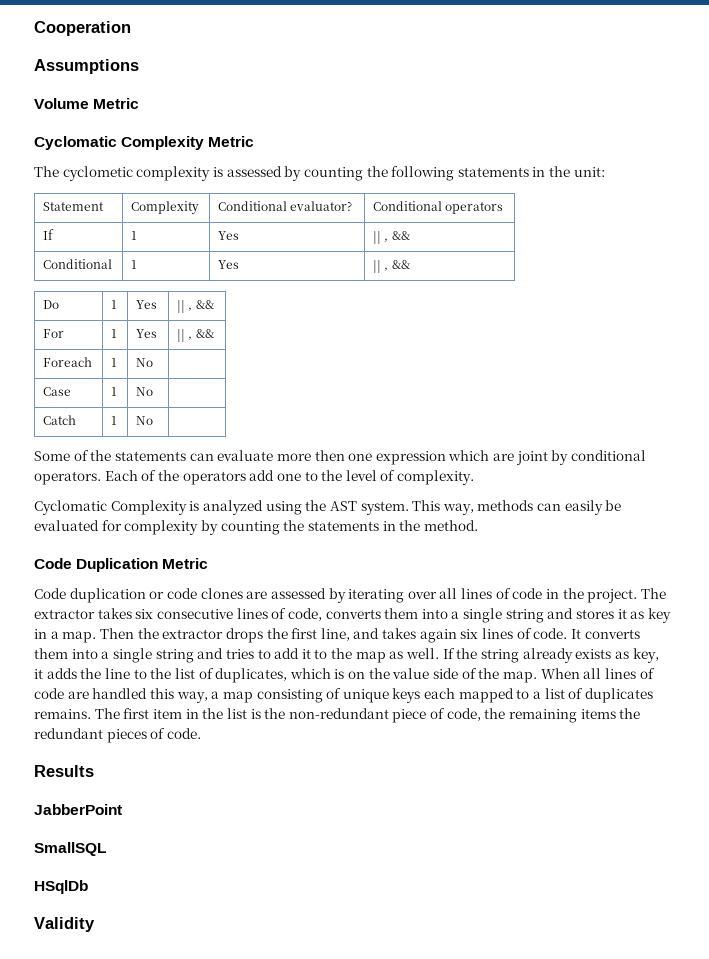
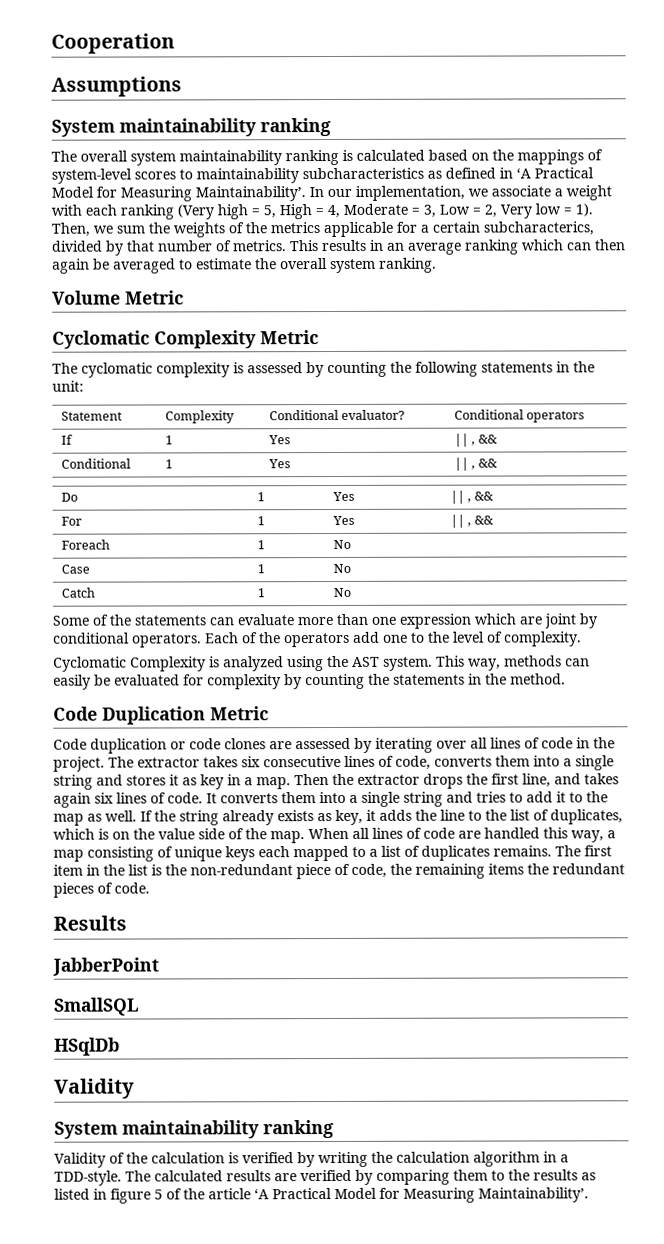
(139, 66) none -> [51,118,331,137] [51,149,603,166] [51,167,594,184] [51,185,612,202] [51,203,593,220] [51,221,594,238] [52,239,626,256] [52,257,437,274] // System maintainability ranking // The overall system maintainability ranking is calculated based on the mappings of system-level scores to maintainability subcharacteristics as defined in ‘A Practical Model for Measuring Maintainability’. In our implementation, we associate a weight with each ranking (Very high = 5, High = 4, Moderate = 3, Low = 2, Very low = 1). Then, we sum the weights of the metrics applicable for a certain subcharacterics, divided by that number of metrics. This results in an average ranking which can then again be averaged to estimate the overall system ranking.
[62,166,133,181] cyclometic -> [81,362,153,378] cyclomatic
[314,450,345,461] then -> [336,613,369,625] than
(95, 924) none -> [54,1119,334,1139] [54,1151,569,1168] [54,1169,596,1186] [54,1187,589,1204] // System maintainability ranking // Validity of the calculation is verified by writing the calculation algorithm in a TDD-style. The calculated results are verified by comparing them to the results as listed in figure 5 of the article ‘A Practical Model for Measuring Maintainability’.

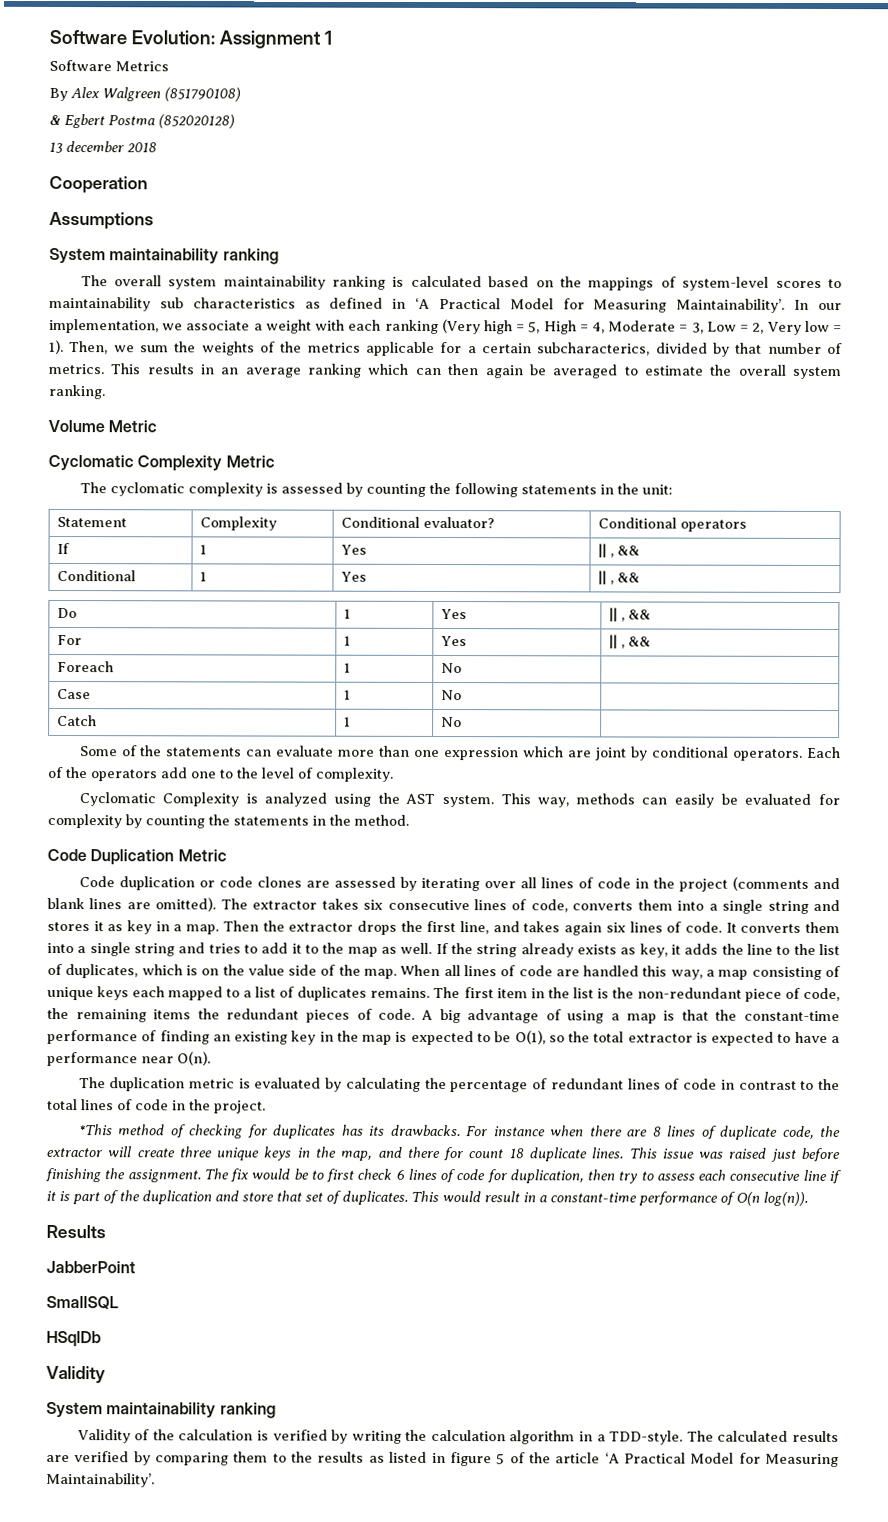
(51, 43) none -> [49,29,332,49] [49,59,169,72] [49,87,241,102] [49,114,235,129] [49,141,157,153] Software Evolution: Assignment 1 // Software Metrics // By Alex Walgreen (851790108) // & Egbert Postma (852020128) // 13 december 2018 //
[302,167,424,180] subcharacteristics -> [159,297,296,309] sub characteristics
[53,756,105,772] project. -> [678,876,840,892] [47,897,217,912] project (comments and blank lines are omitted).
(150, 888) none -> [420,1008,840,1024] [47,1029,840,1046] [47,1051,211,1067] [78,1077,841,1093] [47,1098,266,1114] [78,1124,842,1140] [46,1146,841,1163] [45,1167,841,1185] [46,1190,808,1206] A big advantage of using a map is that the constant-time performance of finding an existing key in the map is expected to be O(1), so the total extractor is expected to have a performance near O(n). // The duplication metric is evaluated by calculating the percentage of redundant lines of code in contrast to the total lines of code in the project. // *This method of checking for duplicates has its drawbacks. For instance when there are 8 lines of duplicate code, the extractor will create three unique keys in the map, and there for count 18 duplicate lines. This issue was raised just before finishing the assignment. The fix would be to first check 6 lines of code for duplication, then try to assess each consecutive line if it is part of the duplication and store that set of duplicates. This would result in a constant-time performance of O(n log(n)).

